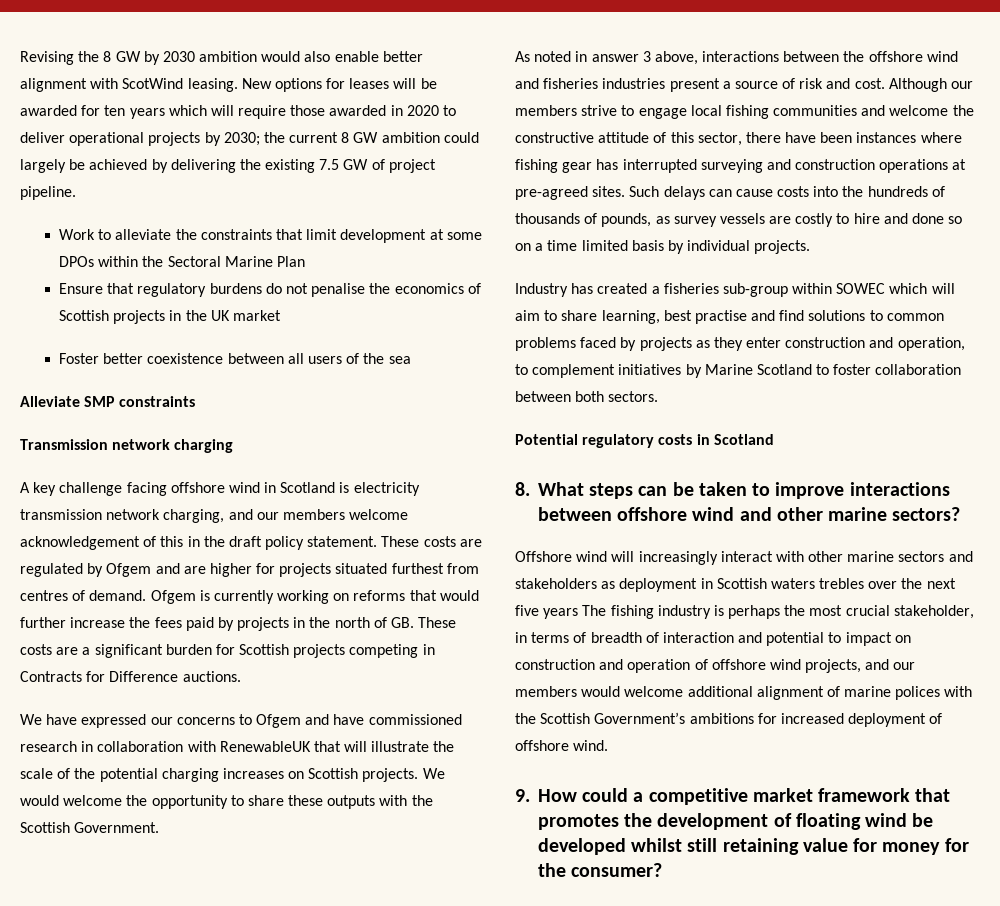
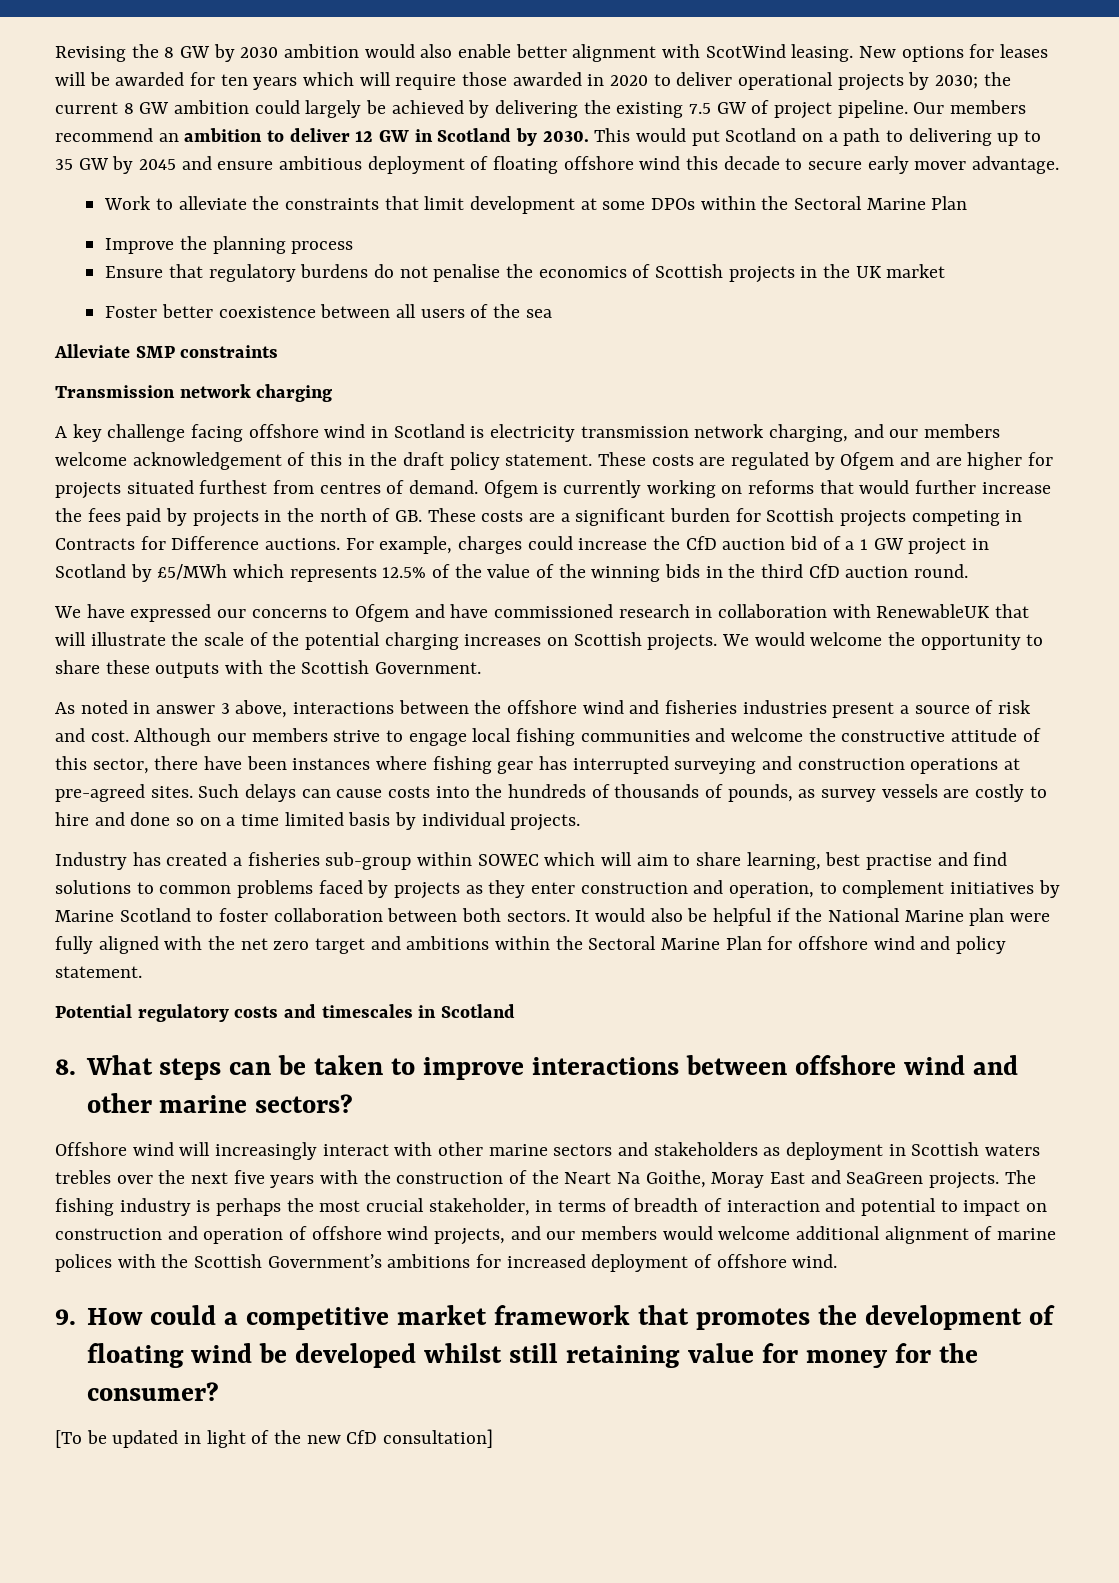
(76, 193) none -> [913,100,1027,114] [55,128,1042,146] [55,156,1060,174] Our members recommend an ambition to deliver 12 GW in Scotland by 2030. This would put Scotland on a path to delivering up to 35 GW by 2045 and ensure ambitious deployment of floating offshore wind this decade to secure early mover advantage.
(306, 261) none -> [105,236,354,254] // Improve the planning process
(241, 676) none -> [345,536,990,555] [55,564,969,582] For example, charges could increase the CfD auction bid of a 1 GW project in Scotland by £5/MWh which represents 12.5% of the value of the winning bids in the third CfD auction round.
(659, 396) none -> [575,908,1051,926] [55,936,1007,954] [55,966,142,978] It would also be helpful if the National Marine plan were fully aligned with the net zero target and ambitions within the Sectoral Marine Plan for offshore wind and policy statement.
(693, 439) none -> [284,1004,413,1018] and timescales
(579, 613) none -> [320,1170,1000,1189] with the construction of the Neart Na Goithe, Moray East and SeaGreen projects.
(663, 870) none -> [55,1429,494,1448] // [To be updated in light of the new CfD consultation]

